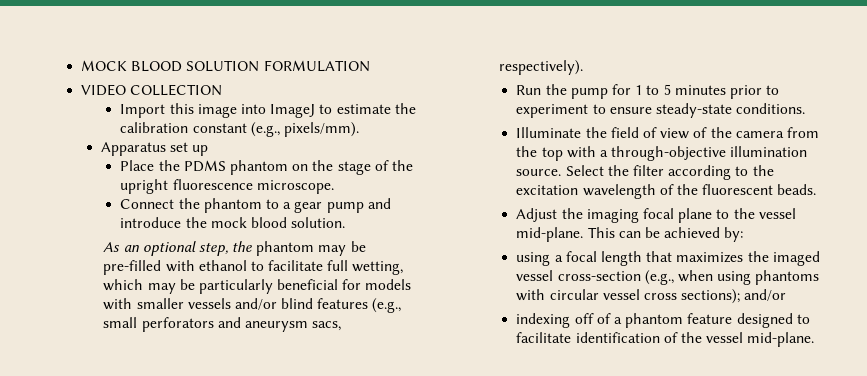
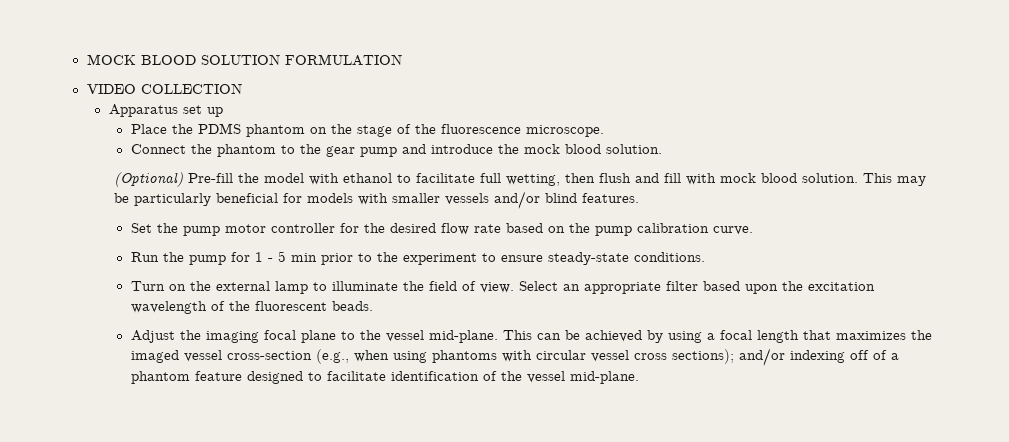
[120,103,416,118] [120,122,359,137] // Import this image into ImageJ to estimate the calibration constant (e.g., pixels/mm). -> (242, 88) none
[120,179,169,194] upright -> (436, 129) none
[283,202,292,209] a -> [299,144,321,154] the
[103,241,366,256] [103,260,162,275] As an optional step, the phantom may be pre-filled -> [114,172,305,187] (Optional) Pre-fill the model
[103,279,144,291] which -> [565,173,893,185] then flush and fill with mock blood solution. This
[317,298,402,313] [103,317,342,332] [499,60,584,75] features (e.g., small perforators and aneurysm sacs, respectively). -> [582,193,640,203] [130,223,753,236] features. // Set the pump motor controller for the desired flow rate based on the pump calibration curve.
[646,84,726,95] to 5 minutes -> [267,251,317,262] - 5 min
(780, 90) none -> [376,252,398,262] the
[516,127,819,139] [516,146,808,161] [516,165,749,180] Illuminate the field of view of the camera from the top with a through-objective illumination source. Select the filter according to -> [130,281,778,294] Turn on the external lamp to illuminate the field of view. Select an appropriate filter based upon
[724,227,744,242] by: // -> [646,330,663,343] by
(787, 295) // -> (785, 357) none

